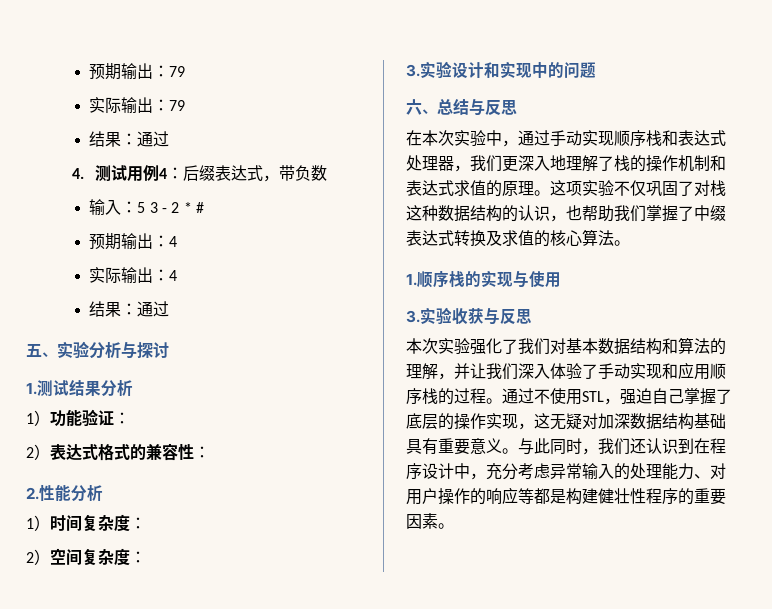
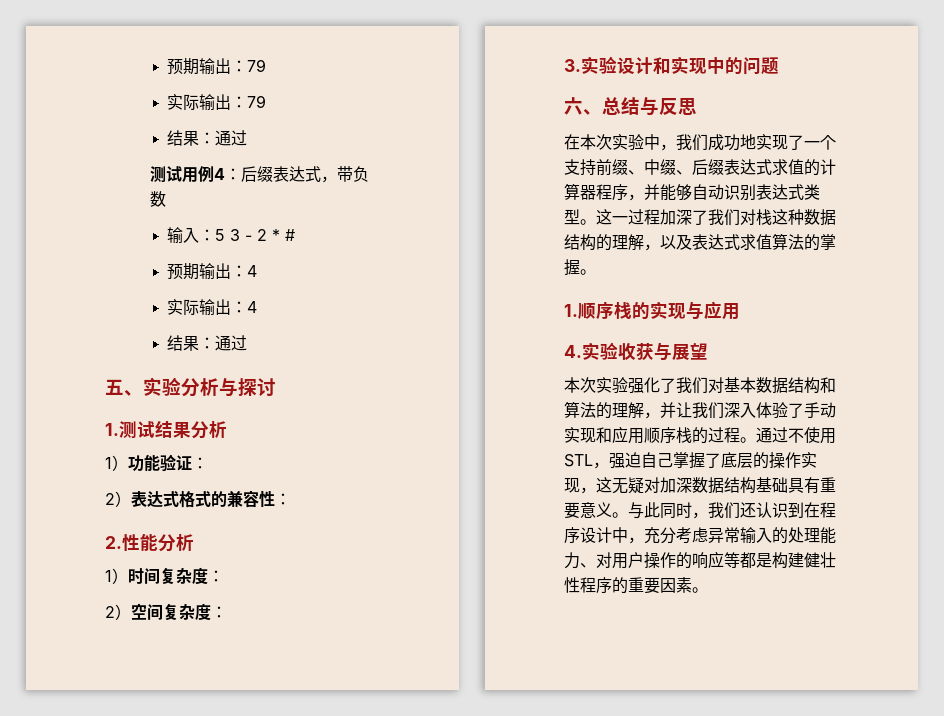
[71,168,84,179] 4. -> (248, 138) none
[518,130,726,147] [406,155,726,172] [406,180,694,197] 通过手动实现顺序栈和表达式处理器，我们更深入地理解了栈的操作机制和表达式求值的原理。这项实验不仅巩固了 -> [676,134,836,151] [564,159,836,176] [564,183,820,201] [564,209,740,226] 我们成功地实现了一个支持前缀、中缀、后缀表达式求值的计算器程序，并能够自动识别表达式类型。这一过程加深了我们
[518,205,726,222] [406,229,614,247] 认识，也帮助我们掌握了中缀表达式转换及求值的核心算法 -> [612,233,836,251] [564,259,580,276] 理解，以及表达式求值算法的掌握
[529,271,545,288] 使 -> [704,301,722,320] 应
[406,310,420,323] 3. -> [564,345,582,358] 4.
[500,309,532,324] 反思 -> [672,343,708,360] 展望

